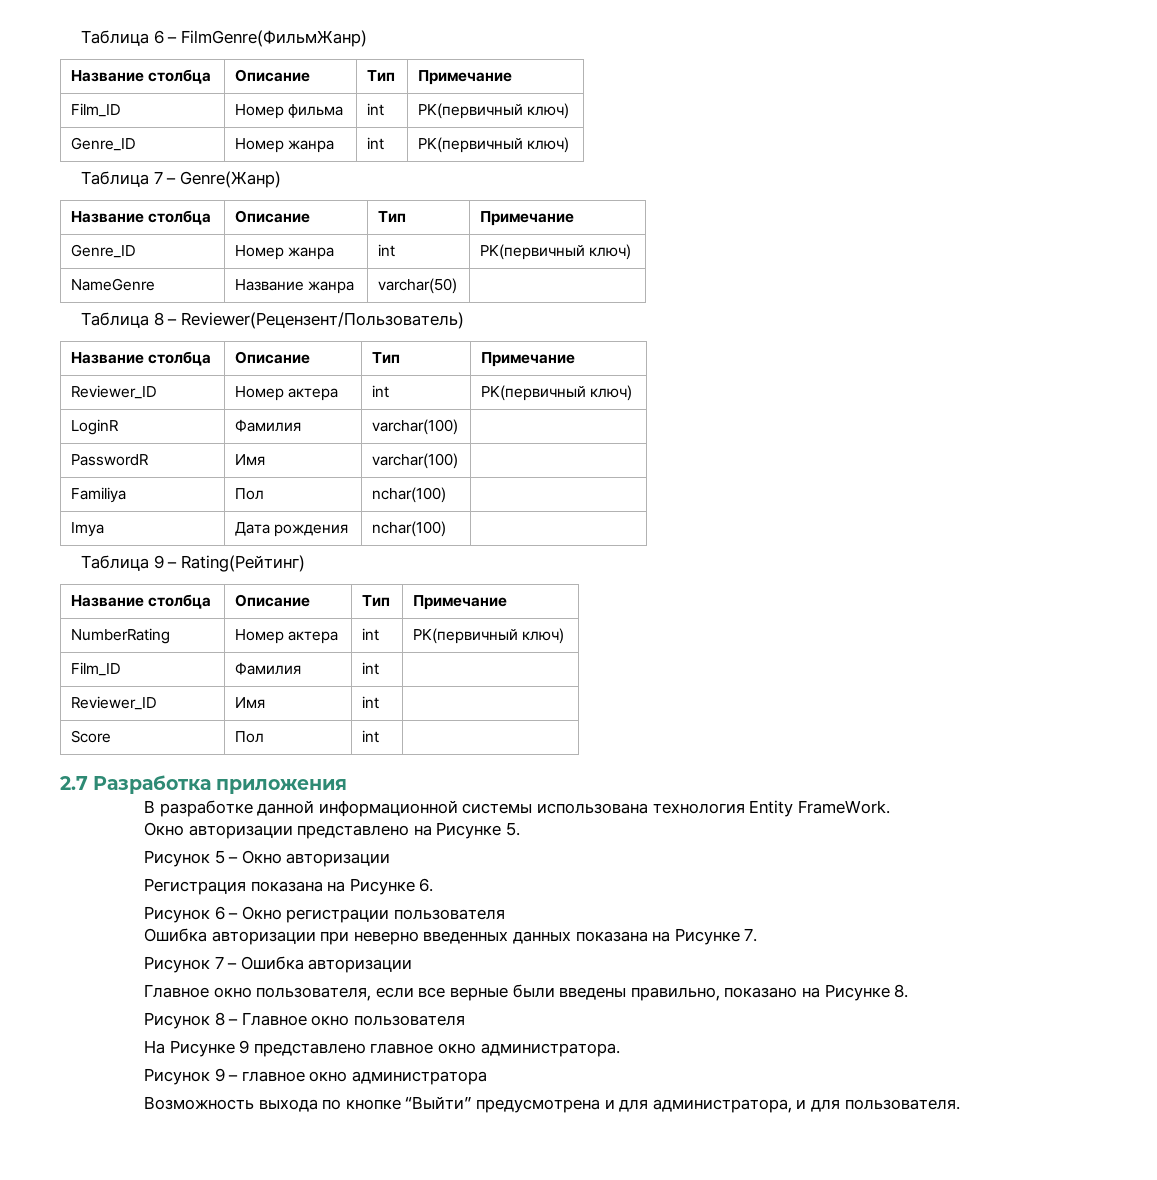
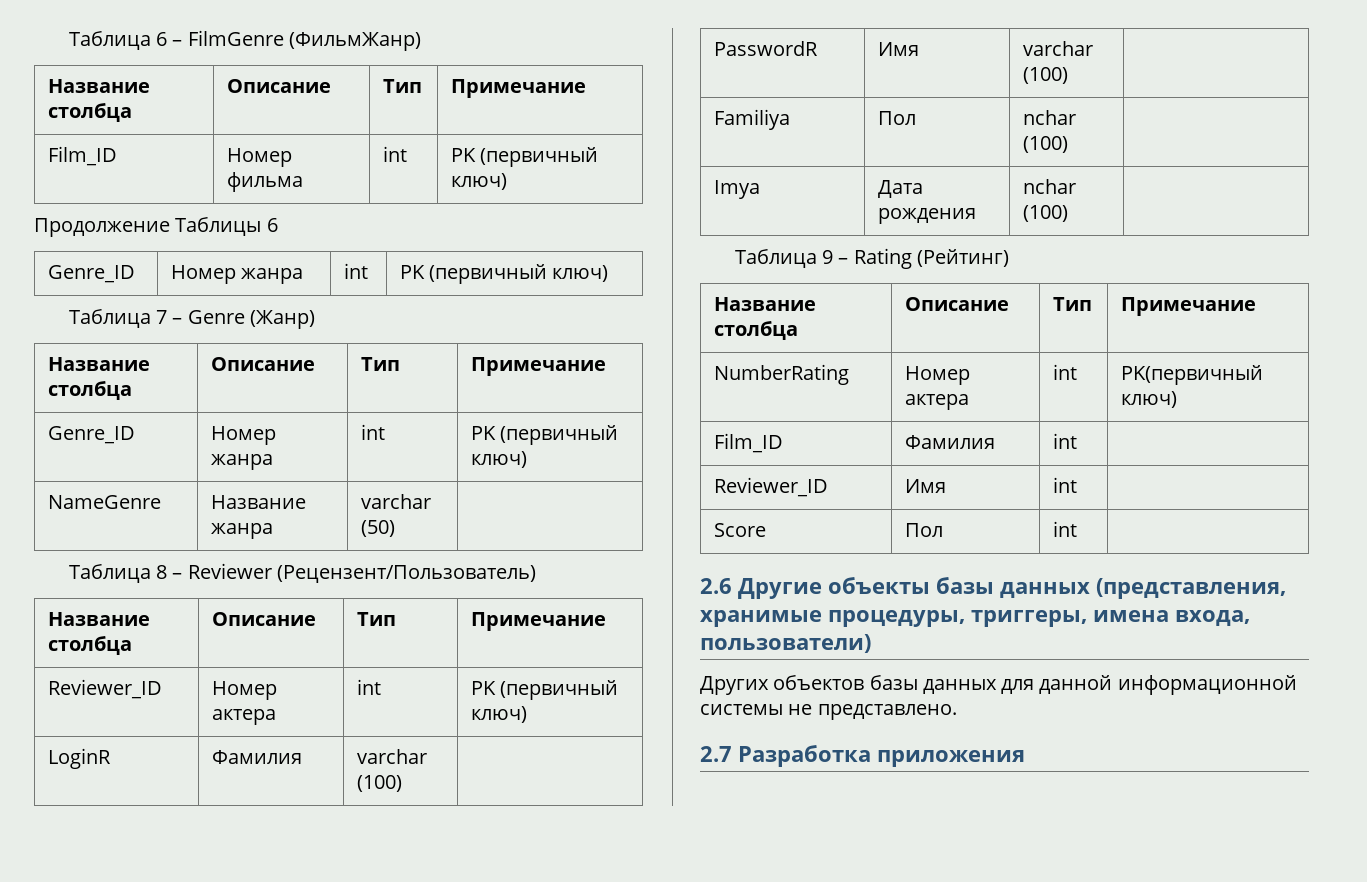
[180,30,367,47] FilmGenre(ФильмЖанр) -> [187,30,421,51] FilmGenre (ФильмЖанр)
[417,103,570,119] [70,137,136,151] [234,138,335,153] [366,137,384,150] [417,137,523,153] PK(первичный ключ) // Genre_ID | Номер жанра | int | PK(первичный -> [450,147,599,167] [450,173,507,190] [34,217,278,237] [47,265,135,283] [170,265,304,284] [343,263,368,279] [399,264,548,284] PK (первичный ключ) // Продолжение Таблицы 6 // Genre_ID | Номер жанра | int | PK (первичный
[179,171,281,188] Genre(Жанр) -> [187,310,315,329] Genre (Жанр)
[479,244,585,260] PK(первичный -> [470,425,619,445] PK (первичный
[377,278,457,294] varchar(50) -> [360,494,431,509] [360,520,395,537] varchar (50)
[180,312,464,329] Reviewer(Рецензент/Пользователь) -> [187,563,536,583] Reviewer (Рецензент/Пользователь)
[480,385,586,401] PK(первичный -> [470,680,619,700] PK (первичный
[371,419,458,435] varchar(100) -> [356,749,427,764] [356,775,402,792] varchar (100)
[371,453,458,469] varchar(100) -> [1022,41,1093,56] [1022,67,1068,84] varchar (100)
[371,487,446,503] nchar(100) -> [1022,110,1076,125] [1022,136,1068,153] nchar (100)
[371,521,446,537] nchar(100) -> [1022,179,1076,194] [1022,205,1068,222] nchar (100)
[180,555,305,572] Rating(Рейтинг) -> [853,248,1009,269] Rating (Рейтинг)
[60,775,348,794] [144,800,890,817] [144,822,520,839] [144,850,391,867] [144,878,434,895] [144,906,505,923] [144,928,758,945] [144,956,413,973] [144,984,909,1001] [144,1012,465,1029] [144,1040,620,1057] [144,1068,487,1085] [144,1096,960,1113] 2.7 Разработка приложения // В разработке данной информационной системы использована технология Entity FrameWork. // Окно авторизации представлено на Рисунке 5. // Рисунок 5 – Окно авторизации // Регистрация показана на Рисунке 6. // Рисунок 6 – Окно регистрации пользователя // Ошибка авторизации при неверно введенных данных показана на Рисунке 7. // Рисунок 7 – Ошибка авторизации // Главное окно пользователя, если все верные были введены правильно, показано на Рисунке 8. // Рисунок 8 – Главное окно пользователя // На Рисунке 9 представлено главное окно администратора. // Рисунок 9 – главное окно администратора // Возможность выхода по кнопке “Выйти” предусмотрена и для администратора, и для пользователя. -> [700,577,1286,599] [700,610,1250,627] [700,634,871,653] [700,675,1297,695] [700,704,957,720] [700,745,1025,767] 2.6 Другие объекты базы данных (представления, хранимые процедуры, триггеры, имена входа, пользователи) // Других объектов базы данных для данной информационной системы не представлено. // 2.7 Разработка приложения

